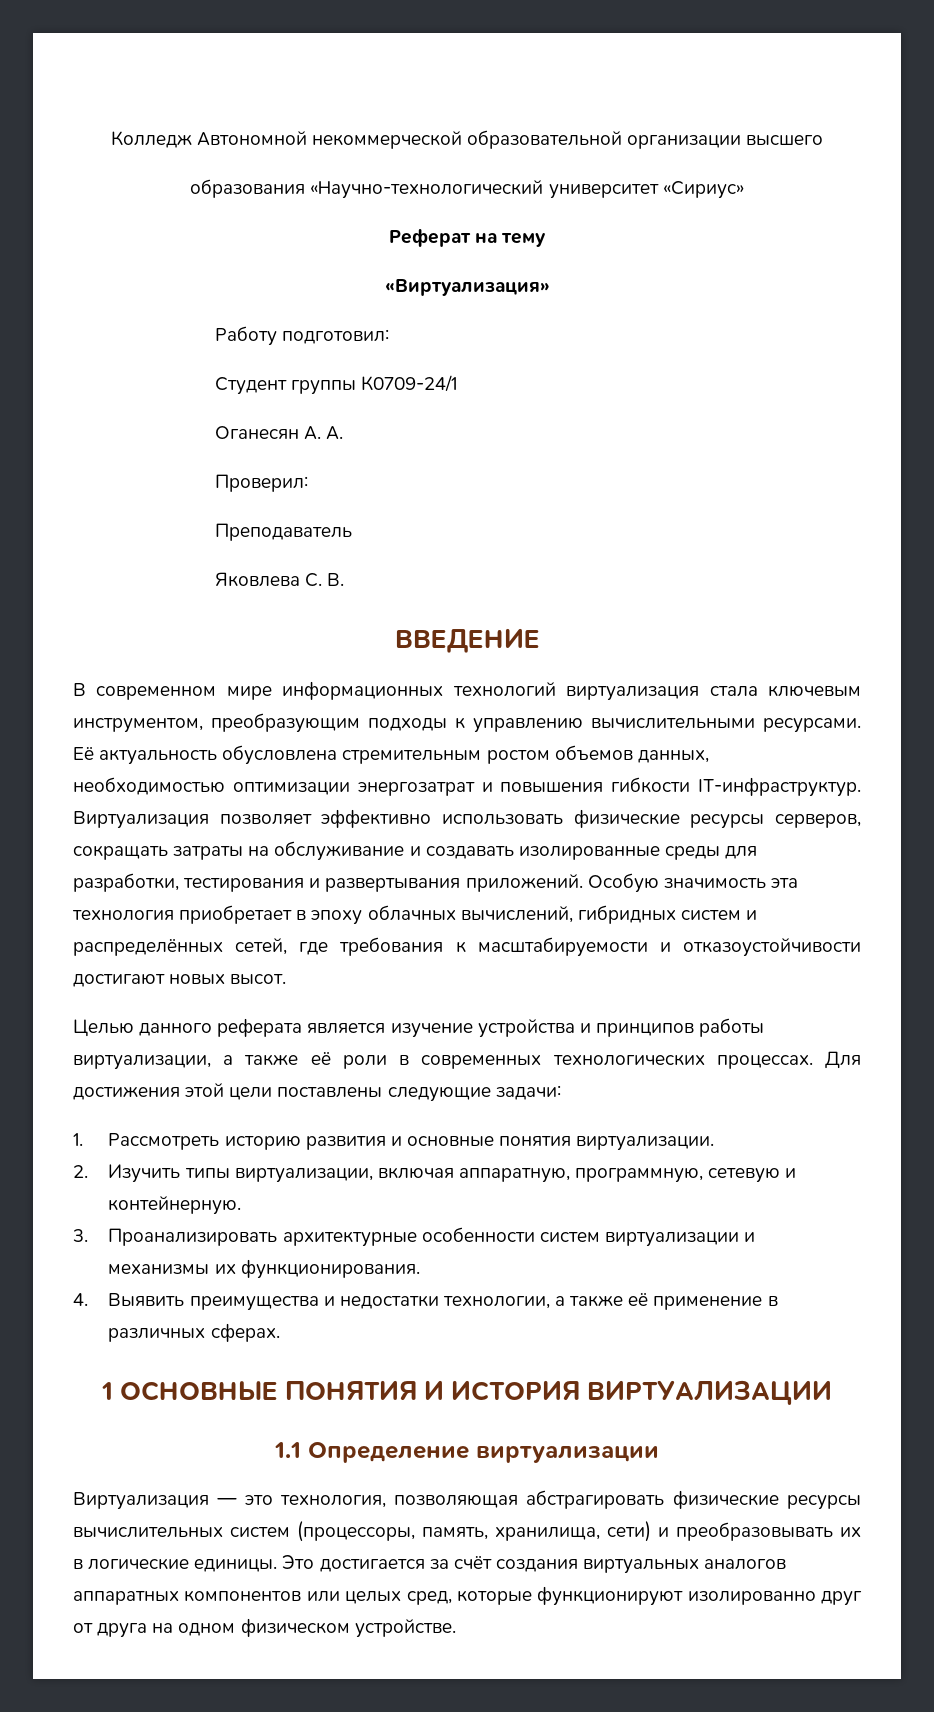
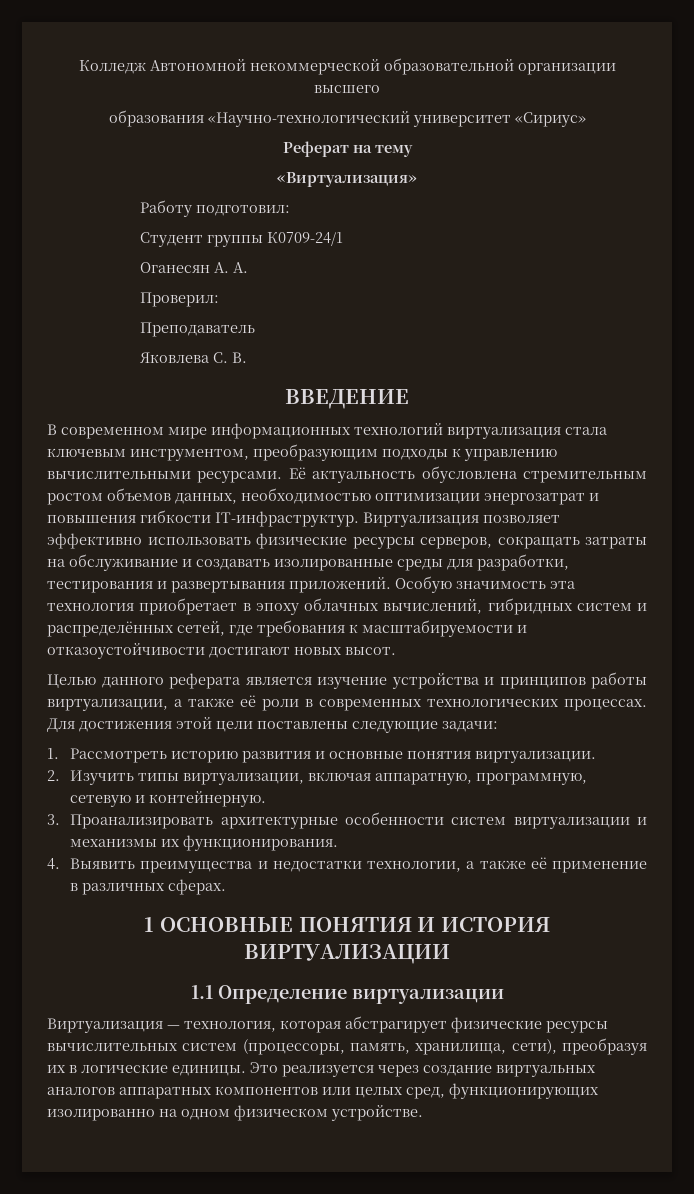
[244,1490,665,1509] это технология, позволяющая абстрагировать -> [184,1016,447,1033] технология, которая абстрагирует
[607,1521,833,1542] сети) и преобразовывать -> [511,1038,647,1055] сети), преобразуя
[319,1556,578,1572] достигается за счёт создания -> [282,1065,492,1077] реализуется через создание
[456,1586,862,1606] [73,1623,148,1638] которые функционируют изолированно друг от друга -> [449,1083,599,1099] [47,1109,155,1121] функционирующих изолированно

